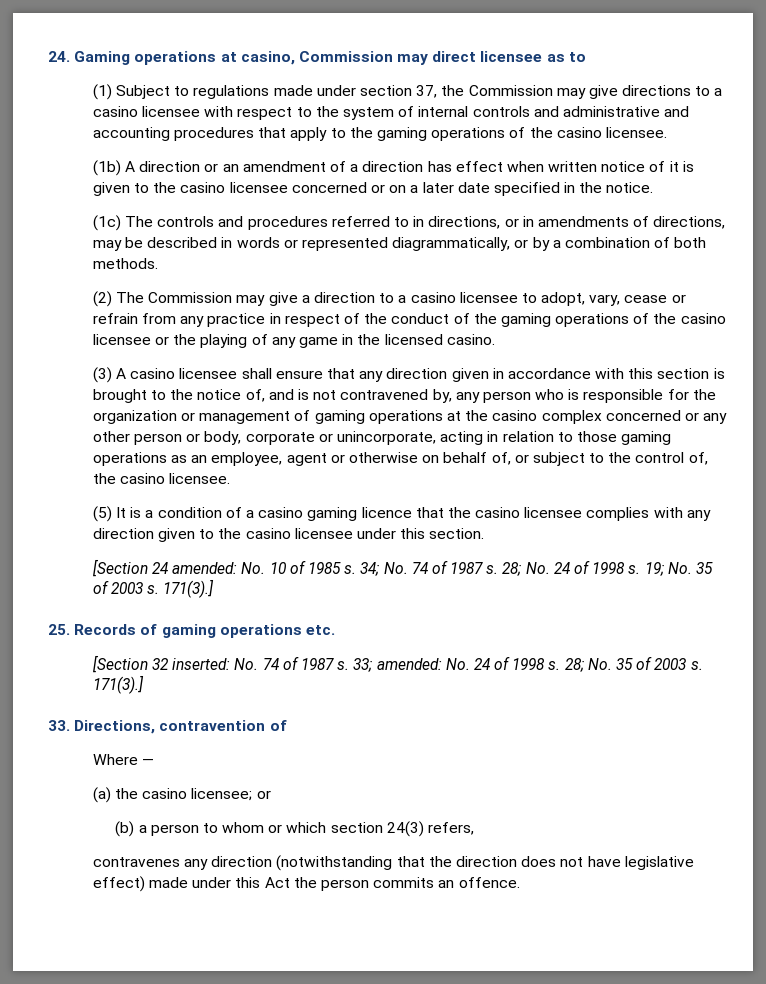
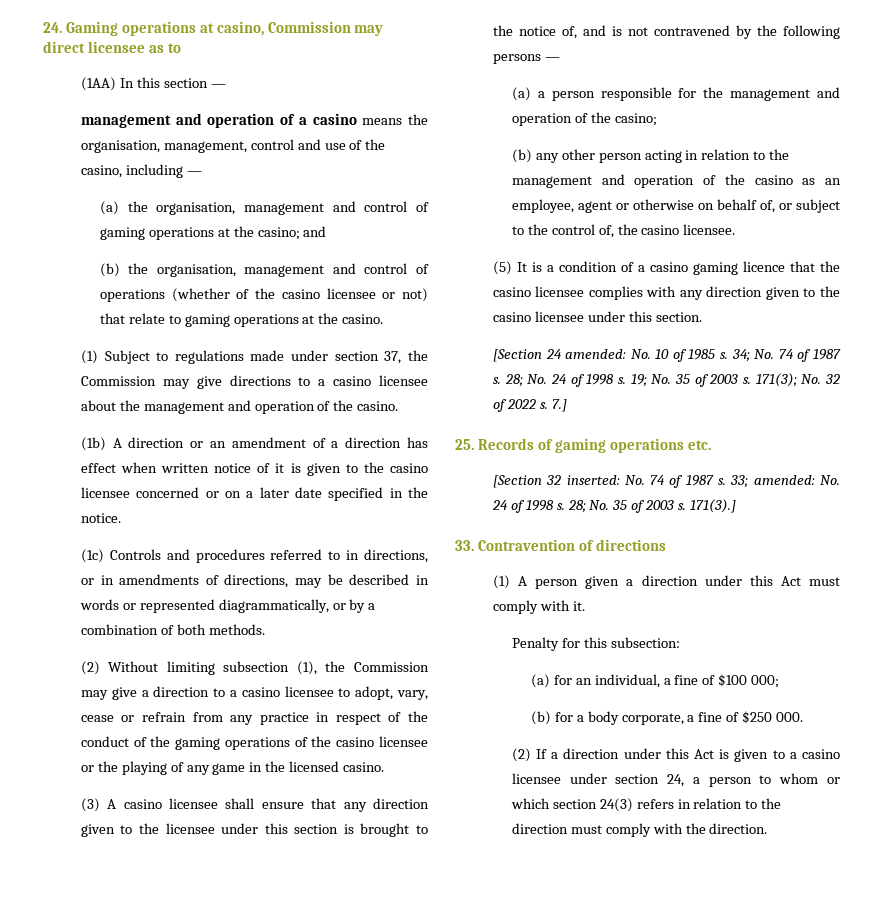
(586, 57) none -> [80,77,226,91] [80,113,428,128] [80,139,386,153] [80,164,202,178] [99,201,430,215] [99,226,327,240] [99,263,429,277] [99,288,429,302] [99,313,384,327] // (1AA) In this section — // management and operation of a casino means the organisation, management, control and use of the casino, including — // (a) the organisation, management and control of gaming operations at the casino; and // (b) the organisation, management and control of operations (whether of the casino licensee or not) that relate to gaming operations at the casino.
[204,106,690,120] [92,127,667,141] with respect to the system of internal controls and administrative and accounting procedures that apply to the gaming operations of the casino licensee. -> [80,400,399,414] about the management and operation of the casino.
[125,216,215,227] The controls -> [109,549,161,560] Controls
[116,292,145,303] The -> [108,661,346,675] Without limiting subsection (1), the
[492,368,625,379] in accordance with -> [120,823,259,834] to the licensee under
[432,389,716,403] [92,410,728,424] [92,431,672,445] [92,452,167,466] by, any person who is responsible for the organization or management of gaming operations at the casino complex concerned or any other person or body, corporate or unincorporate, acting in relation to those gaming operations -> [735,25,840,39] [492,54,560,64] [511,87,840,101] [511,112,657,126] [511,149,790,163] [511,174,793,188] by the following persons — // (a) a person responsible for the management and operation of the casino; // (b) any other person acting in relation to the management and operation of the casino
[163,579,215,598] 171(3).] -> [755,373,840,387] [492,399,567,412] 171(3); No. 32 of 2022 s. 7.]
[74,720,287,734] [92,754,155,765] [92,787,271,803] [115,821,135,837] Directions, contravention of // Where — // (a) the casino licensee; or // (b) -> [477,539,666,551] [492,575,840,589] [492,600,585,614] [511,637,680,651] [530,674,780,688] [530,711,804,725] [511,748,840,762] [511,773,685,787] Contravention of directions // (1) A person given a direction under this Act must comply with it. // Penalty for this subsection: // (a) for an individual, a fine of $100 000; // (b) for a body corporate, a fine of $250 000. // (2) If a direction under this Act is given to a casino licensee under section 24,
[427,822,474,835] [92,855,694,871] [92,876,520,892] refers, // contravenes any direction (notwithstanding that the direction does not have legislative effect) made under this Act the person commits an offence. -> [636,798,782,809] [511,823,768,837] refers in relation to the direction must comply with the direction.

